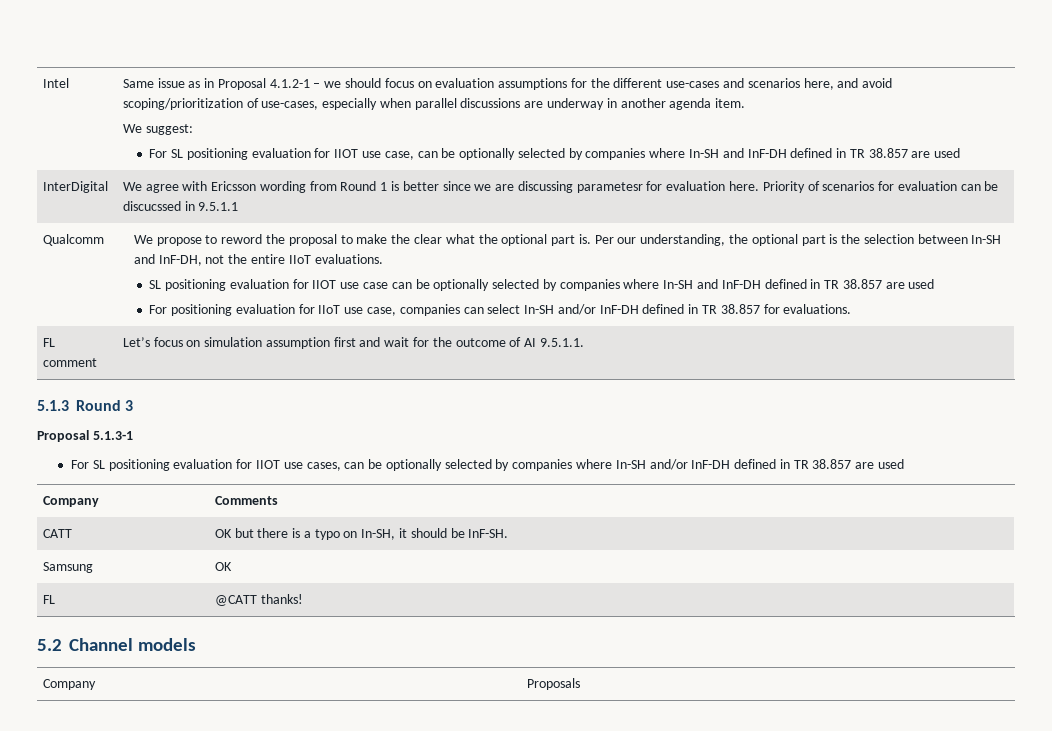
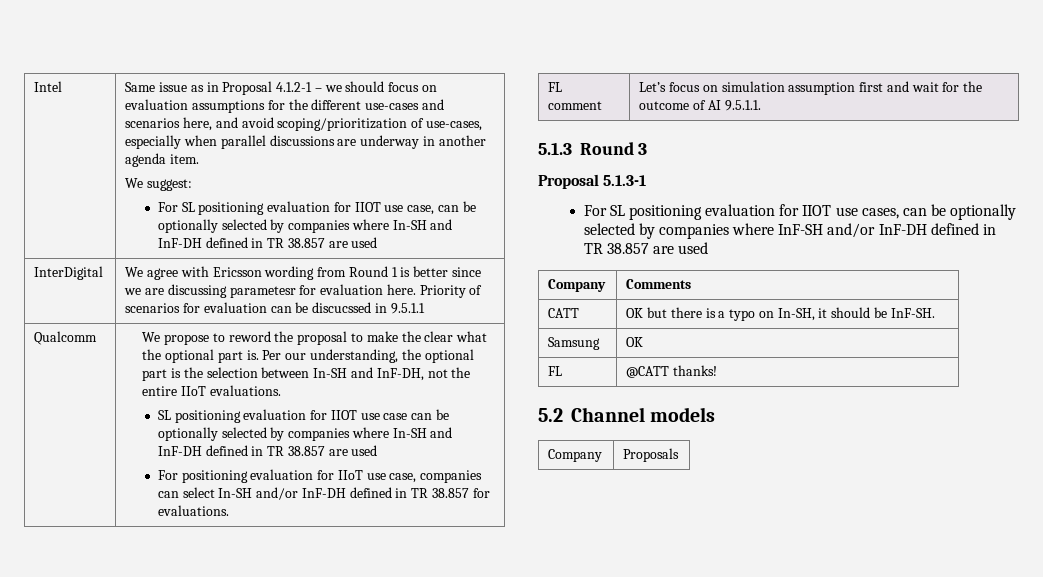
[615,460,646,469] In-SH -> [778,224,824,235] InF-SH

